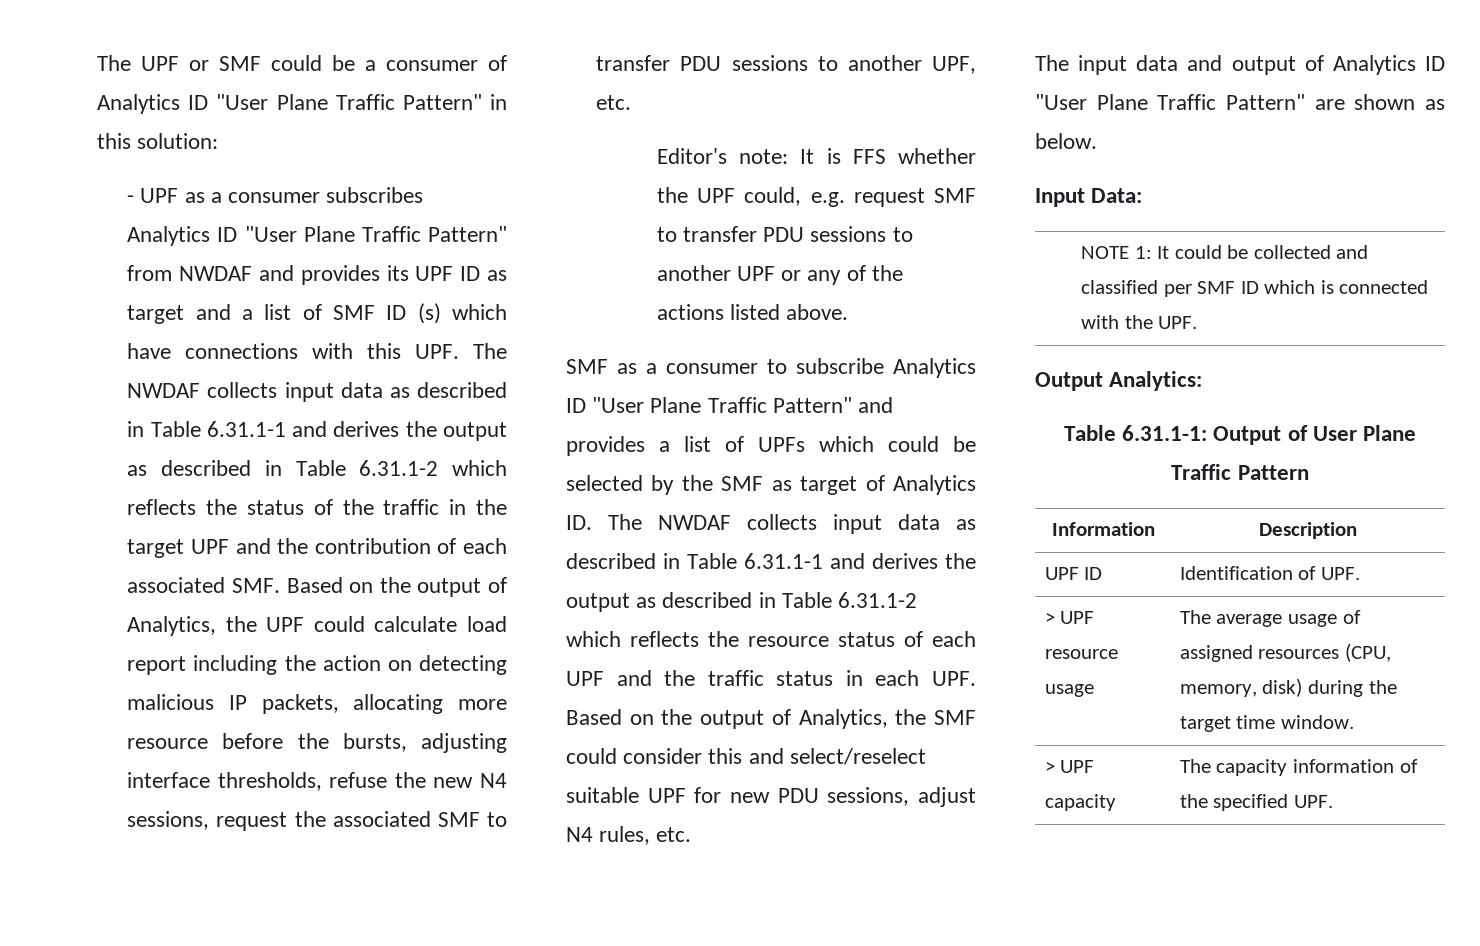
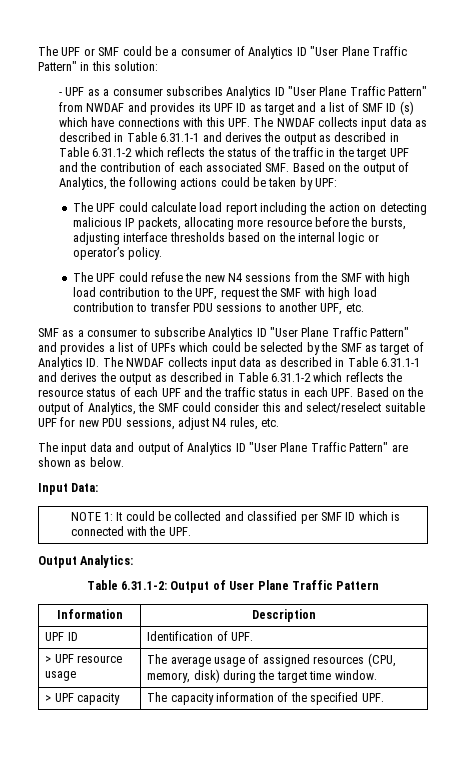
(257, 624) none -> [128,177,338,190] [72,202,93,212] following actions could be taken by UPF: // The
[217,772,507,791] [127,811,480,831] thresholds, refuse the new N4 sessions, request the associated SMF -> [169,232,379,245] [72,247,163,260] [72,272,411,285] [72,287,377,300] [72,302,134,312] thresholds based on the internal logic or operator’s policy. // The UPF could refuse the new N4 sessions from the SMF with high load contribution to the UPF, request the SMF with high load contribution
[656,148,976,164] [656,187,976,207] [656,226,913,242] [656,265,903,285] [656,304,849,320] // Editor's note: It is FFS whether the UPF could, e.g. request SMF to transfer PDU sessions to another UPF or any of the actions listed above. -> (364, 307) none
[1122,425,1208,441] 6.31.1-1: -> [121,581,168,590] 6.31.1-2:

